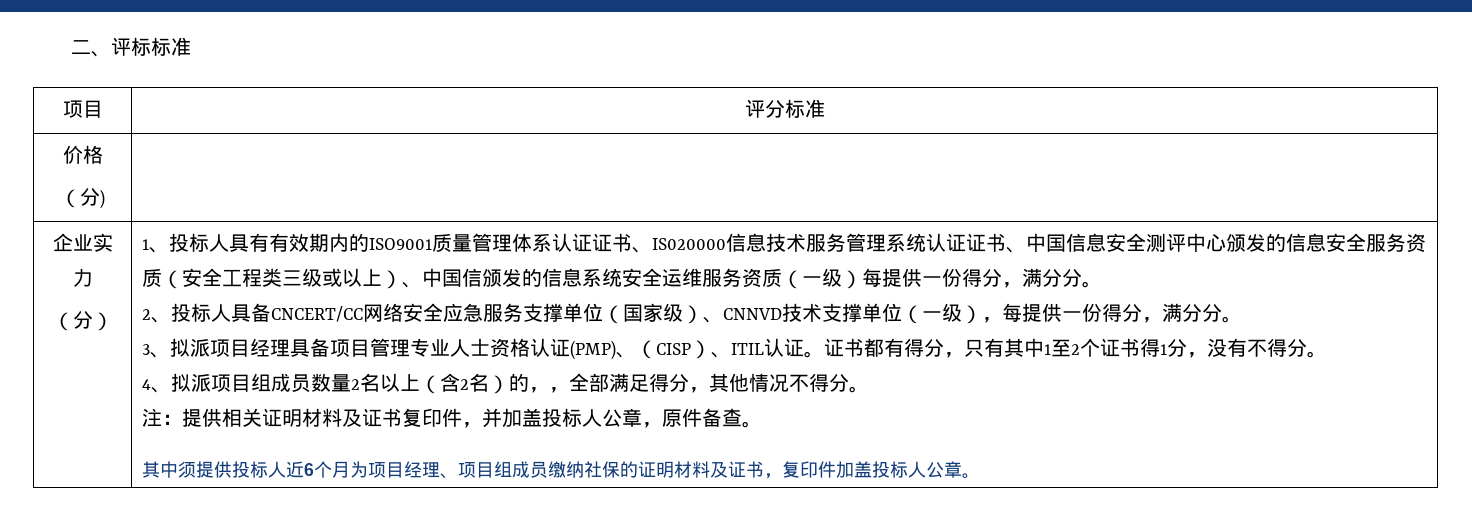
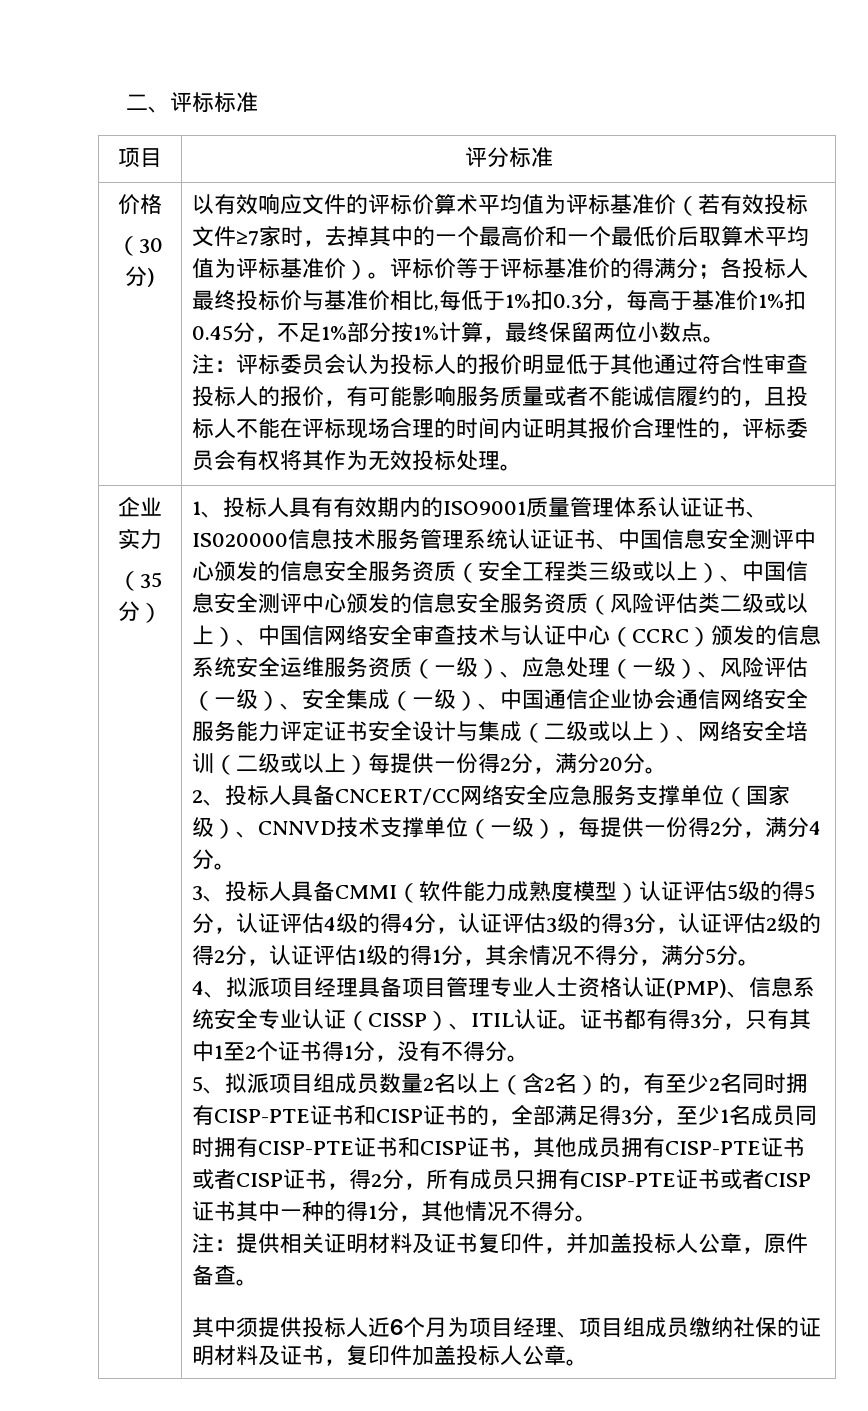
[80,187,105,209] 分) | -> [139,238,163,254] [125,266,155,287] [191,193,808,216] [191,226,809,247] [191,258,808,280] [191,290,806,311] [191,322,725,343] [191,353,808,375] [191,385,808,407] [191,417,808,439] [191,449,522,471] 30分) | 以有效响应文件的评标价算术平均值为评标基准价（若有效投标文件≥7家时，去掉其中的一个最高价和一个最低价后取算术平均值为评标基准价）。评标价等于评标基准价的得满分；各投标人最终投标价与基准价相比,每低于1%扣0.3分，每高于基准价1%扣0.45分，不足1%部分按1%计算，最终保留两位小数点。 // 注：评标委员会认为投标人的报价明显低于其他通过符合性审查投标人的报价，有可能影响服务质量或者不能诚信履约的，且投标人不能在评标现场合理的时间内证明其报价合理性的，评标委员会有权将其作为无效投标处理。
(73, 321) none -> [140,572,162,589] 35
(483, 277) none -> [191,592,808,615] [191,625,711,647] 息安全测评中心颁发的信息安全服务资质（风险评估类二级或以上）、中国信网络安全审查技术与认证中心（CCRC）
[862,268,1063,288] 每提供一份得分，满分 -> [499,657,808,679] [191,689,808,711] [191,721,808,743] [191,753,623,775] 、应急处理（一级）、风险评估（一级）、安全集成（一级）、中国通信企业协会通信网络安全服务能力评定证书安全设计与集成（二级或以上）、网络安全培训（二级或以上）每提供一份得2分，满分20
[1122,303,1243,323] [142,344,151,355] 分，满分分。 // 3 -> [709,817,821,838] [191,849,236,870] [191,881,815,903] [191,913,821,934] [191,945,760,966] [191,981,204,995] 2分，满分4分。 // 3、投标人具备CMMI（软件能力成熟度模型）认证评估5级的得5分，认证评估4级的得4分，认证评估3级的得3分，认证评估2级的得2分，认证评估1级的得1分，其余情况不得分，满分5分。 // 4
[636,340,692,359] （CISP -> [748,976,815,997] [191,1009,427,1031] 信息系统安全专业认证（CISSP
(925, 347) none -> [689,1014,701,1029] 3
[142,379,152,390] 4 -> [191,1076,203,1092] 5
[549,373,670,393] ，全部满足得 -> [642,1073,808,1094] [191,1105,817,1126] [191,1137,805,1158] [191,1169,811,1190] [191,1201,377,1222] 有至少2名同时拥有CISP-PTE证书和CISP证书的，全部满足得3分，至少1名成员同时拥有CISP-PTE证书和CISP证书，其他成员拥有CISP-PTE证书或者CISP证书，得2分，所有成员只拥有CISP-PTE证书或者CISP证书其中一种的得1

